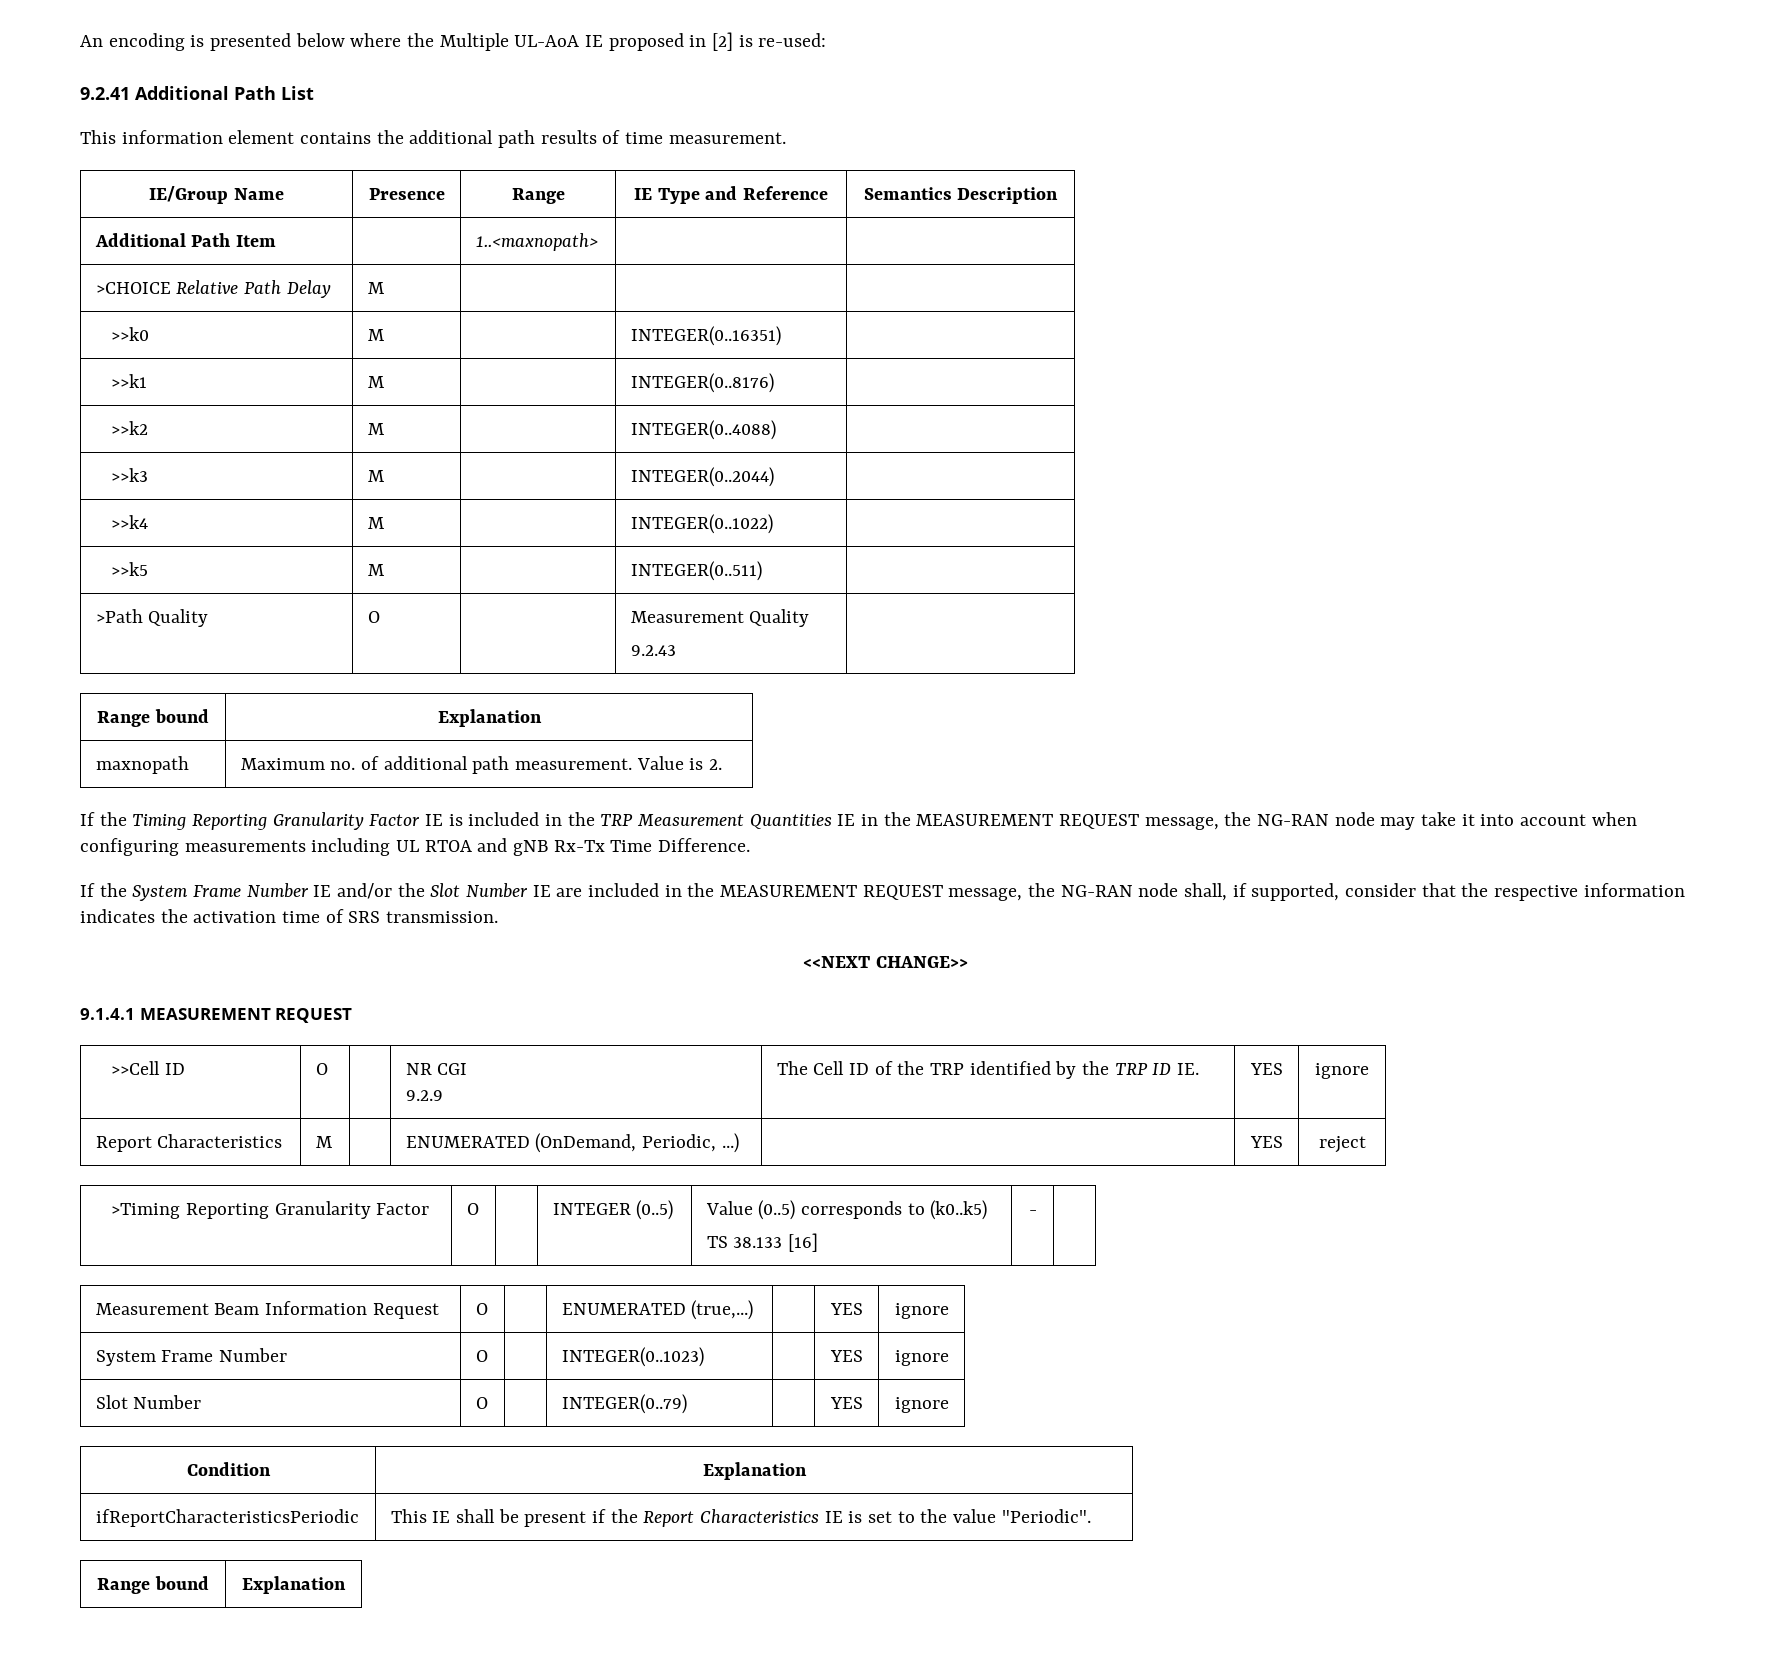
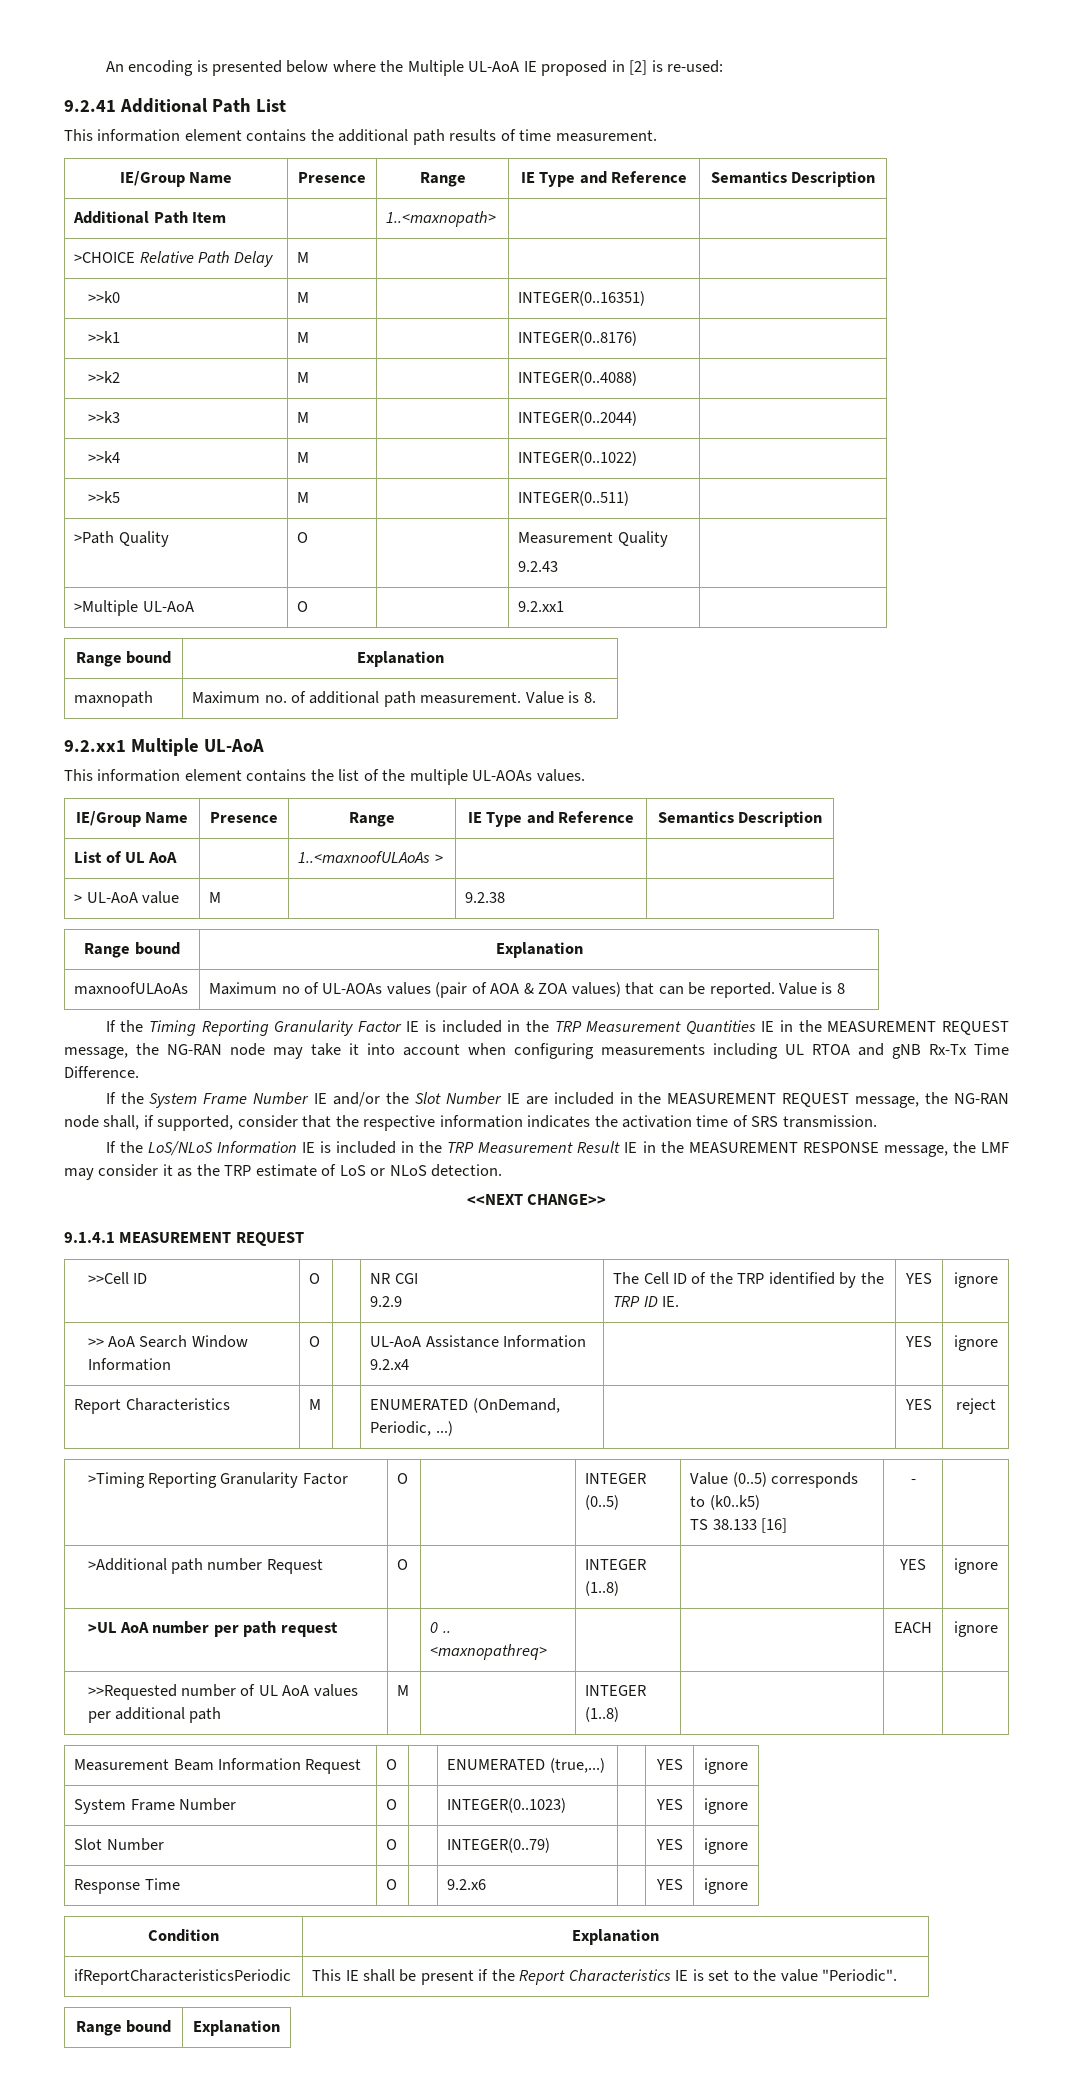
(676, 650) none -> [74,600,194,616] [297,601,309,612] [518,601,565,612] // >Multiple UL-AoA | O | | 9.2.xx1 |
[709,759,723,770] 2. -> [583,692,596,703] [64,738,264,756] [64,769,585,785] [75,811,189,827] [210,812,278,823] [349,812,395,827] [467,811,635,827] [657,811,823,827] [74,851,178,863] [298,851,443,863] [74,891,180,904] [209,892,222,903] [465,892,506,903] [84,942,180,958] [495,942,583,958] [74,982,189,995] [209,982,845,998] 8. // 9.2.xx1 Multiple UL-AoA // This information element contains the list of the multiple UL-AOAs values. // IE/Group Name | Presence | Range | IE Type and Reference | Semantics Description // List of UL AoA | | 1..<maxnoofULAoAs > | | // > UL-AoA value | M | | 9.2.38 | // Range bound | Explanation // maxnoofULAoAs | Maximum no of UL-AOAs values (pair of AOA & ZOA values) that can be reported. Value is 8
(499, 917) none -> [105,1141,1009,1157] [64,1164,503,1180] // If the LoS/NLoS Information IE is included in the TRP Measurement Result IE in the MEASUREMENT RESPONSE message, the LMF may consider it as the TRP estimate of LoS or NLoS detection.
(1369, 1071) none -> [87,1335,248,1348] [87,1358,171,1371] [309,1336,321,1347] [370,1335,587,1348] [370,1359,410,1370] [905,1336,932,1347] [953,1335,998,1351] // >> AoA Search Window Information | O | | UL-AoA Assistance Information 9.2.x4 | | YES | ignore
(1037, 1212) none -> [87,1558,323,1574] [397,1559,409,1570] [585,1559,647,1570] [585,1581,620,1596] [899,1559,926,1570] [953,1558,998,1574] [87,1621,338,1637] [430,1622,451,1633] [430,1644,548,1660] [894,1622,932,1633] [953,1621,998,1637] [87,1684,358,1700] [87,1707,222,1723] [397,1685,410,1696] [585,1685,647,1696] [585,1707,620,1722] // >Additional path number Request | O | | INTEGER (1..8) | | YES | ignore // >UL AoA number per path request | | 0 .. <maxnopathreq> | | | EACH | ignore // >>Requested number of UL AoA values per additional path | M | | INTEGER (1..8) | | |
(949, 1405) none -> [74,1878,180,1894] [386,1879,398,1890] [447,1879,487,1890] [655,1879,683,1890] [704,1878,748,1894] // Response Time | O | | 9.2.x6 | | YES | ignore

